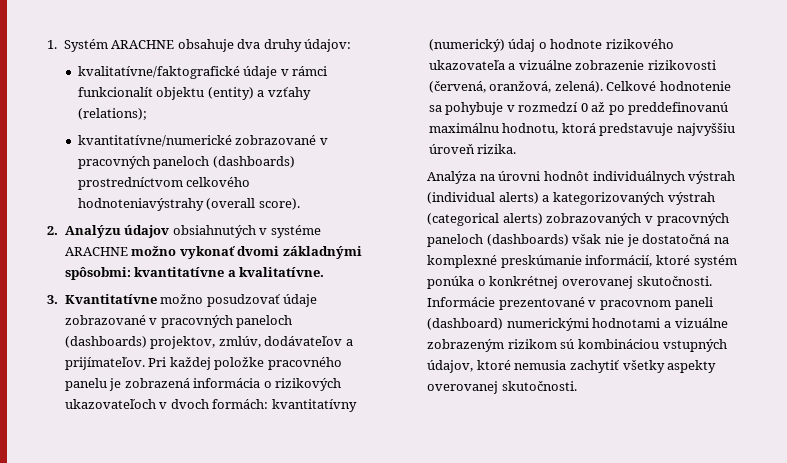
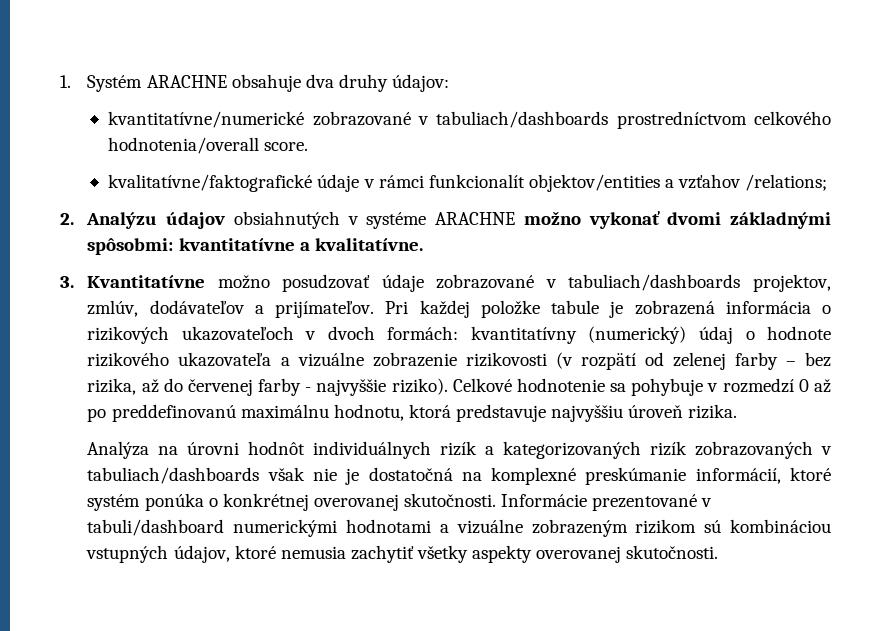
(352, 45) none -> [108,111,831,129] [108,137,309,154] // kvantitatívne/numerické zobrazované v tabuliach/dashboards prostredníctvom celkového hodnotenia/overall score.
[156,87,311,100] [77,108,147,120] [77,135,328,147] [77,156,295,169] [77,177,251,190] [77,198,300,211] objektu (entity) a vzťahy (relations); // kvantitatívne/numerické zobrazované v pracovných paneloch (dashboards) prostredníctvom celkového hodnoteniavýstrahy (overall score). -> [528,174,828,192] objektov/entities a vzťahov /relations;
[160,315,293,328] [64,336,147,348] pracovných paneloch (dashboards) -> [568,274,741,291] tabuliach/dashboards
[267,357,342,370] [64,378,107,391] pracovného panelu -> [551,300,600,314] tabule
[428,81,603,93] (červená, oranžová, zelená). -> [555,352,831,370] [87,378,448,396] (v rozpätí od zelenej farby – bez rizika, až do červenej farby - najvyššie riziko).
[688,171,736,184] [427,192,715,205] [427,213,729,226] [427,234,569,247] výstrah (individual alerts) a kategorizovaných výstrah (categorical alerts) zobrazovaných v pracovných paneloch (dashboards) -> [440,441,833,459] [87,467,260,484] rizík a kategorizovaných rizík zobrazovaných v tabuliach/dashboards
[599,297,713,310] [427,318,504,330] pracovnom paneli (dashboard) -> [87,519,225,536] tabuli/dashboard

